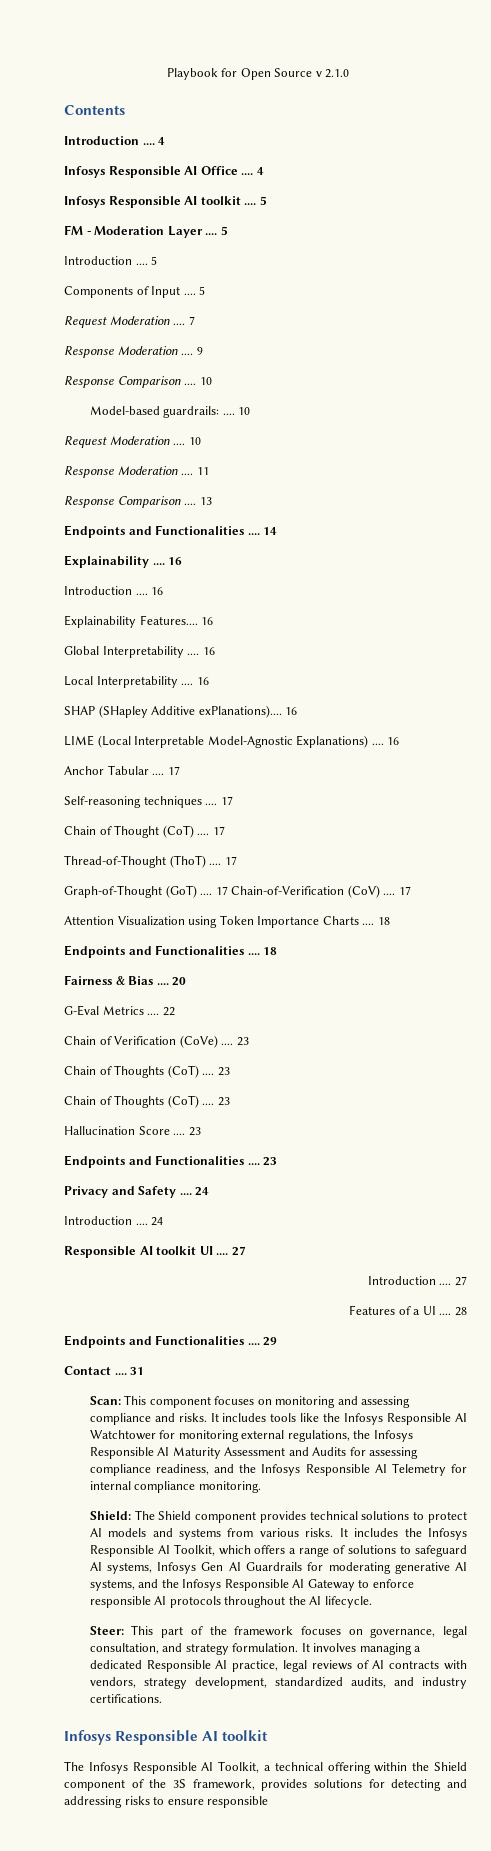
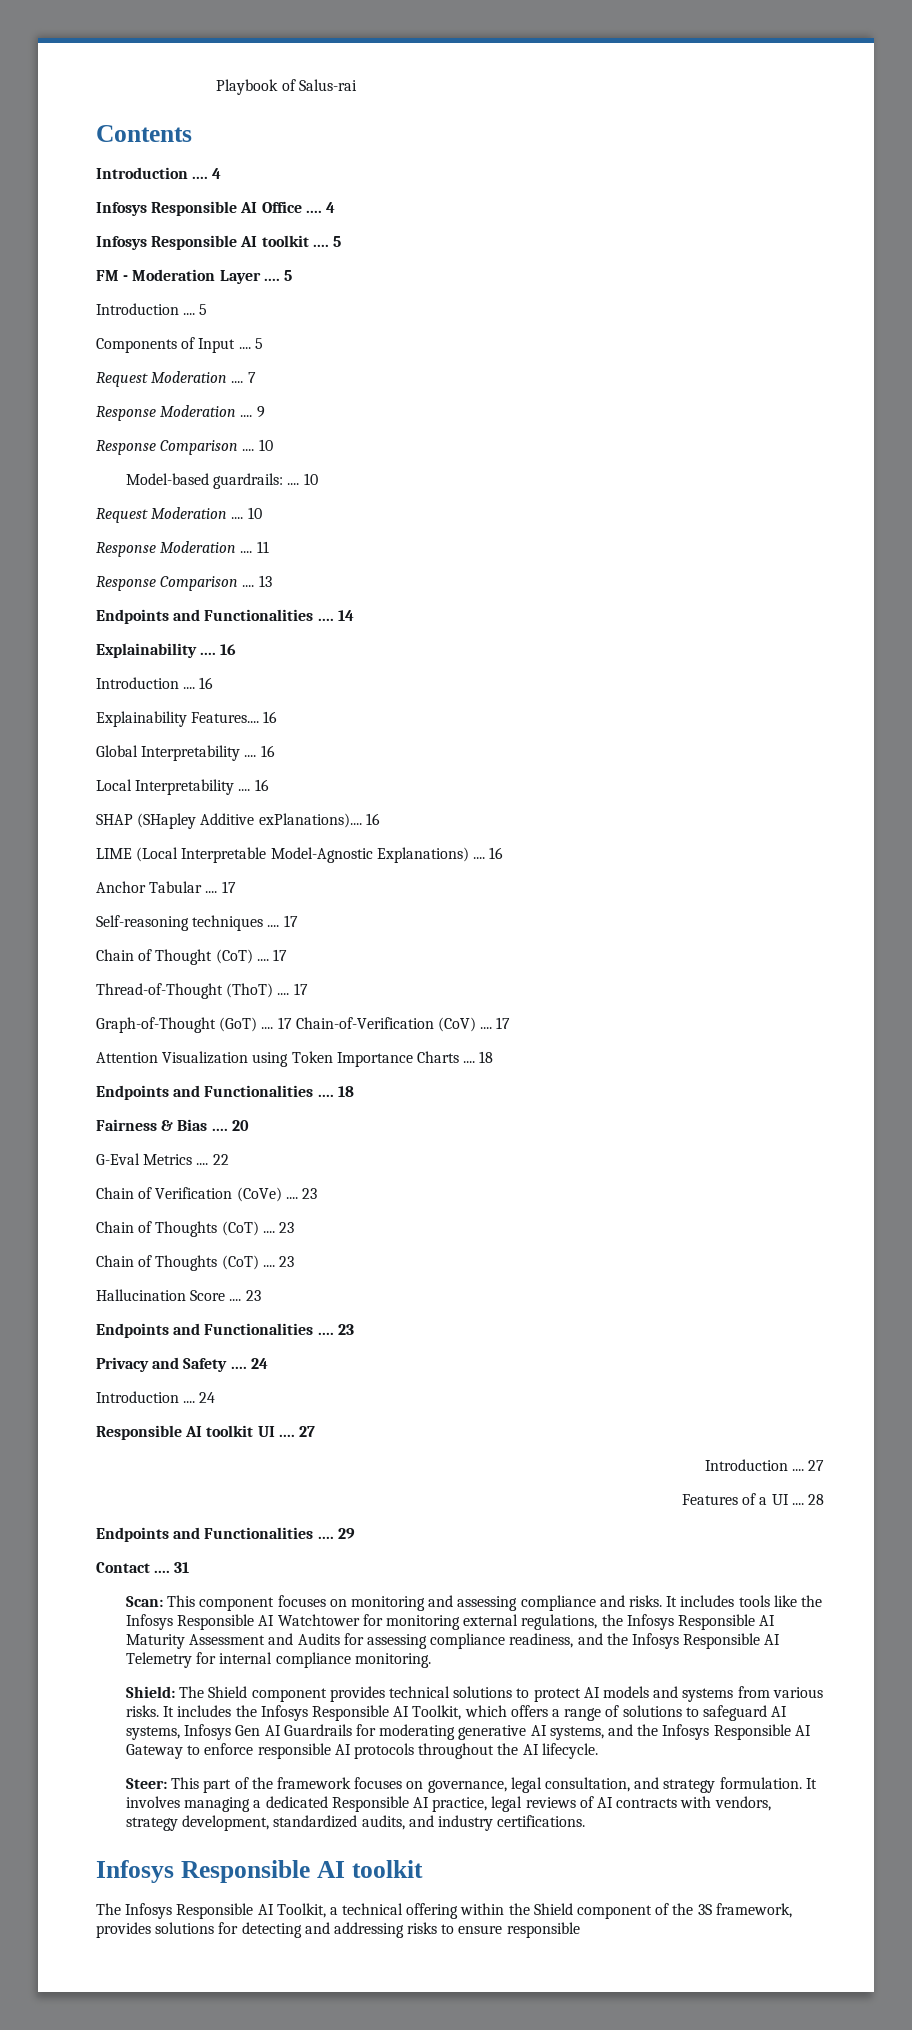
[221,68,350,80] for Open Source v 2.1.0 -> [281,79,357,91] of Salus-rai

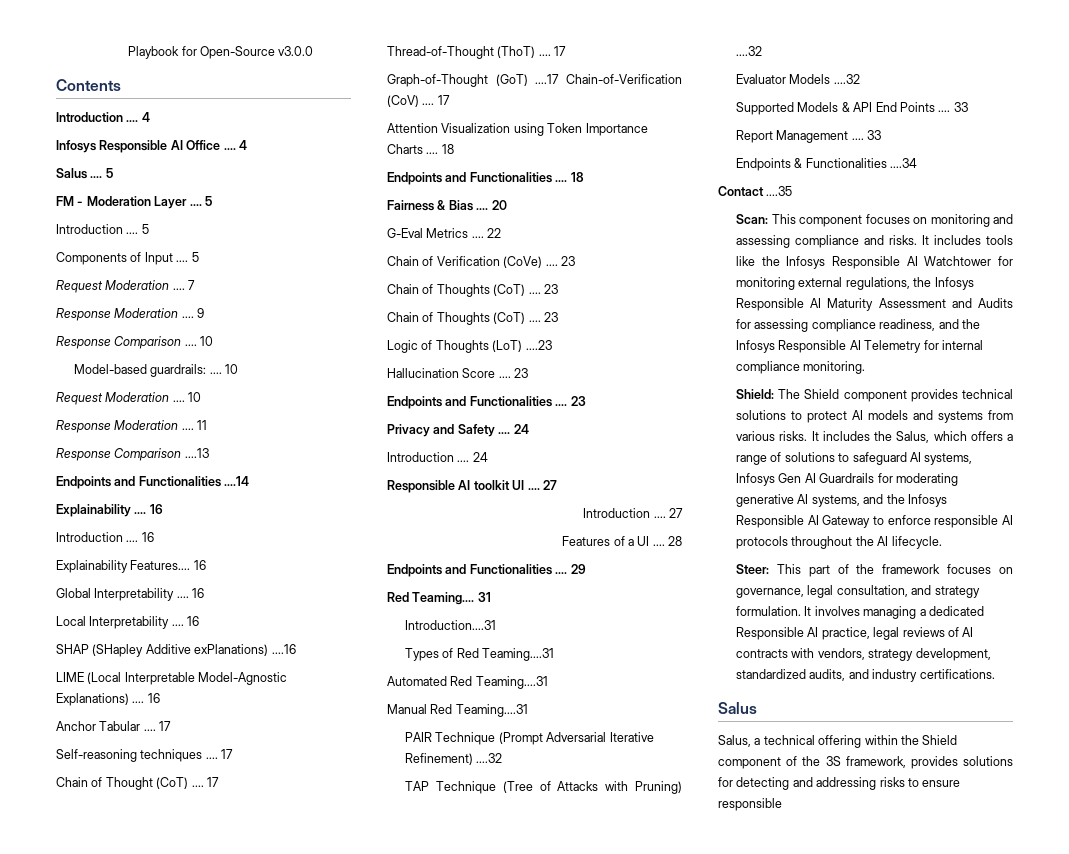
[281,79,357,91] of Salus-rai -> [181,46,314,59] for Open-Source v3.0.0
[96,235,309,250] Infosys Responsible AI toolkit -> [56,168,87,179] Salus
[242,575,272,587] [96,609,354,624] .... 13 // Endpoints and Functionalities .... 14 -> [184,448,209,458] [56,476,250,489] ....13 // Endpoints and Functionalities ....14
[258,813,380,828] exPlanations).... 16 -> [194,644,296,656] exPlanations) ....16
[261,1017,292,1029] .... 17 -> [535,74,560,84] ....17
(294, 1261) none -> [387,340,552,353] // Logic of Thoughts (LoT) ....23
(355, 1533) none -> [387,592,491,605] [405,620,497,630] [405,648,555,661] [387,676,548,689] [387,704,528,717] [405,732,654,745] [405,753,503,765] [405,781,682,794] [736,46,763,56] [736,74,860,84] [736,102,968,115] [736,130,882,143] [736,158,918,171] // Red Teaming.... 31 // Introduction....31 // Types of Red Teaming....31 // Automated Red Teaming....31 // Manual Red Teaming....31 // PAIR Technique (Prompt Adversarial Iterative Refinement) ....32 // TAP Technique (Tree of Attacks with Pruning) ....32 // Evaluator Models ....32 // Supported Models & API End Points .... 33 // Report Management .... 33 // Endpoints & Functionalities ....34
[154,1562,190,1573] .... 31 -> [766,186,793,196] ....35
[260,1705,462,1721] Infosys Responsible AI Toolkit, -> [896,431,930,443] Salus,
[96,1860,423,1883] [96,1903,326,1919] Infosys Responsible AI toolkit // The Infosys Responsible AI Toolkit, -> [718,702,757,714] [718,735,751,747] Salus // Salus,

